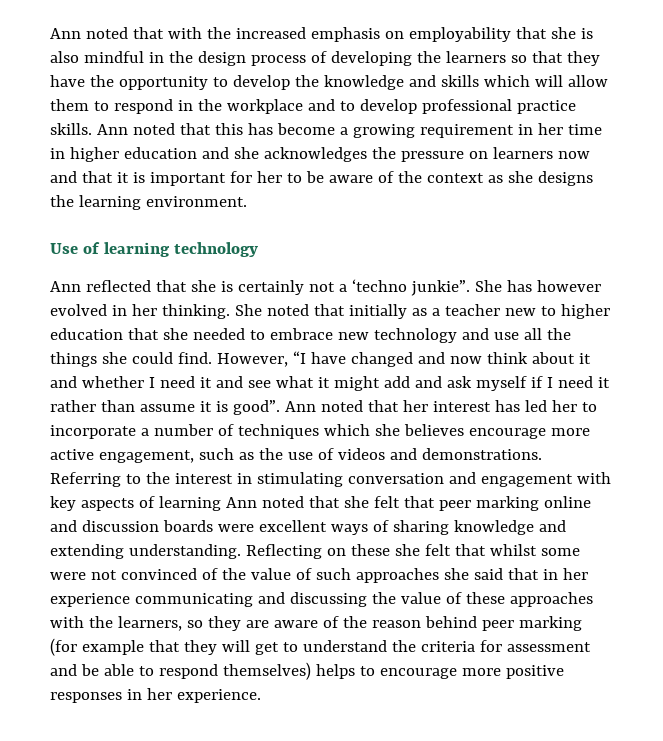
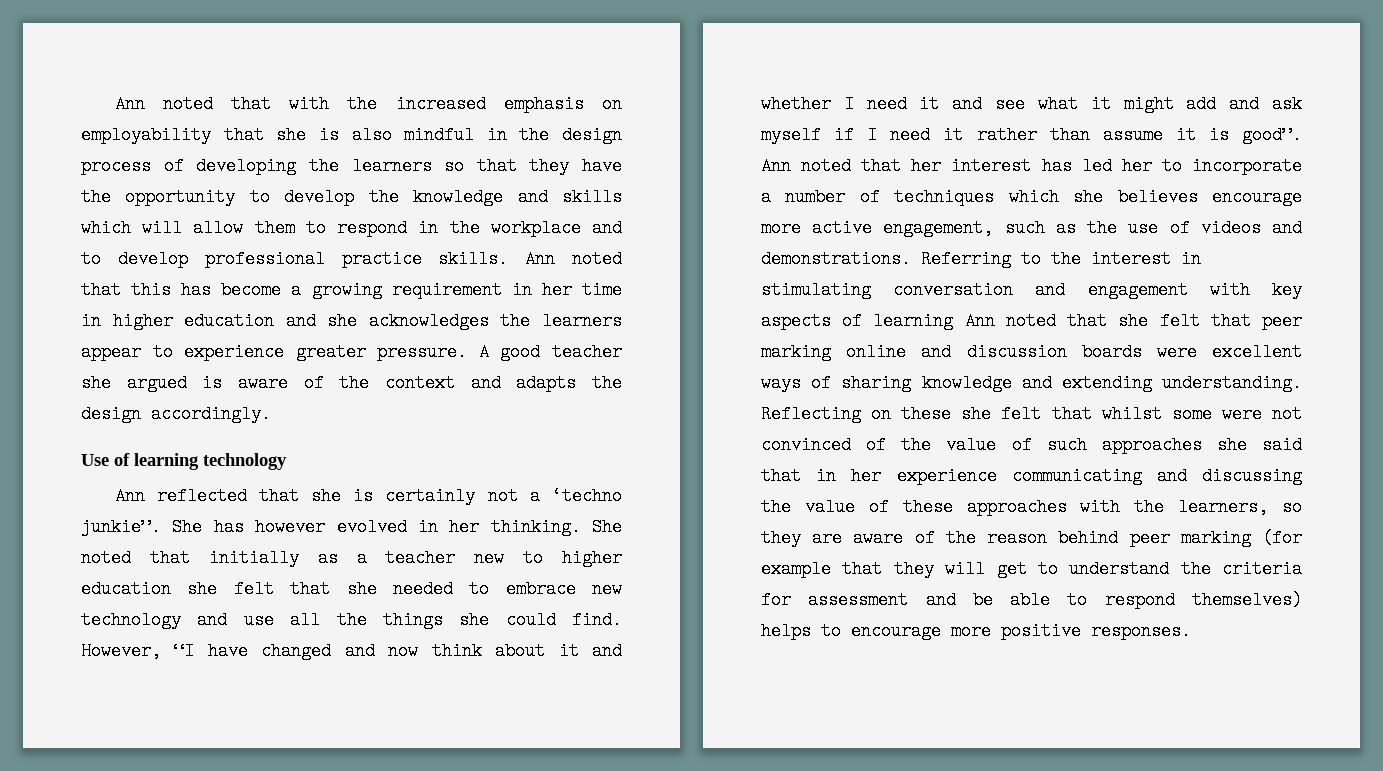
[400,147,590,162] [50,171,593,186] [50,195,247,210] pressure on learners now and that it is important for her to be aware of the context as she designs the learning environment. -> [542,312,622,330] [81,343,622,361] [81,374,622,392] [81,405,271,423] learners appear to experience greater pressure. A good teacher she argued is aware of the context and adapts the design accordingly.
(123, 334) none -> [187,580,274,598] she felt
[50,688,261,703] responses in her experience. -> [1091,622,1191,640] responses.

